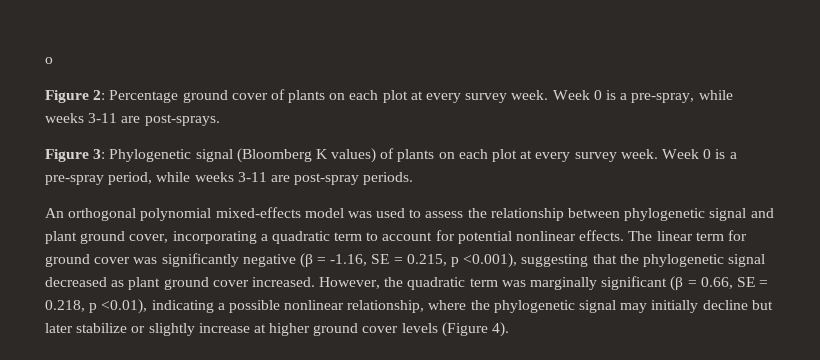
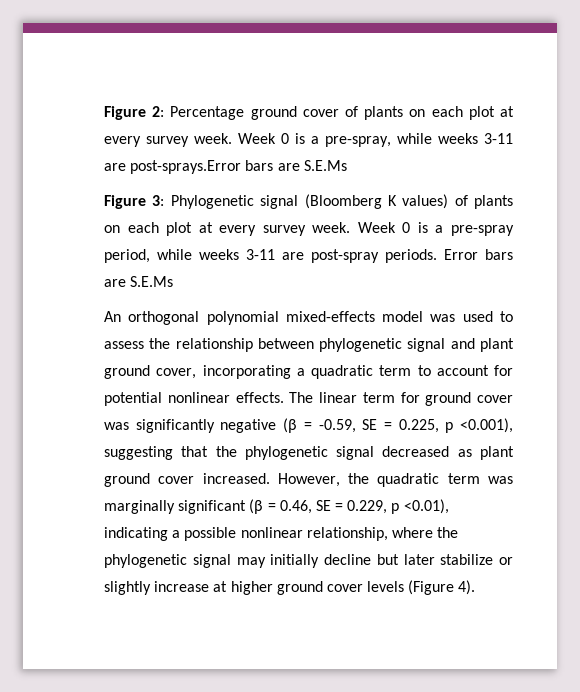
[45,57,53,64] o // -> (104, 113) none
[144,114,220,126] post-sprays. -> [130,160,347,174] post-sprays.Error bars are S.E.Ms
(414, 178) none -> [444,249,513,260] [104,276,174,287] Error bars are S.E.Ms
[330,254,447,266] -1.16, SE = 0.215, -> [318,419,439,433] -0.59, SE = 0.225,
[700,277,769,289] [45,300,85,312] 0.66, SE = 0.218, -> [279,500,388,514] 0.46, SE = 0.229,

